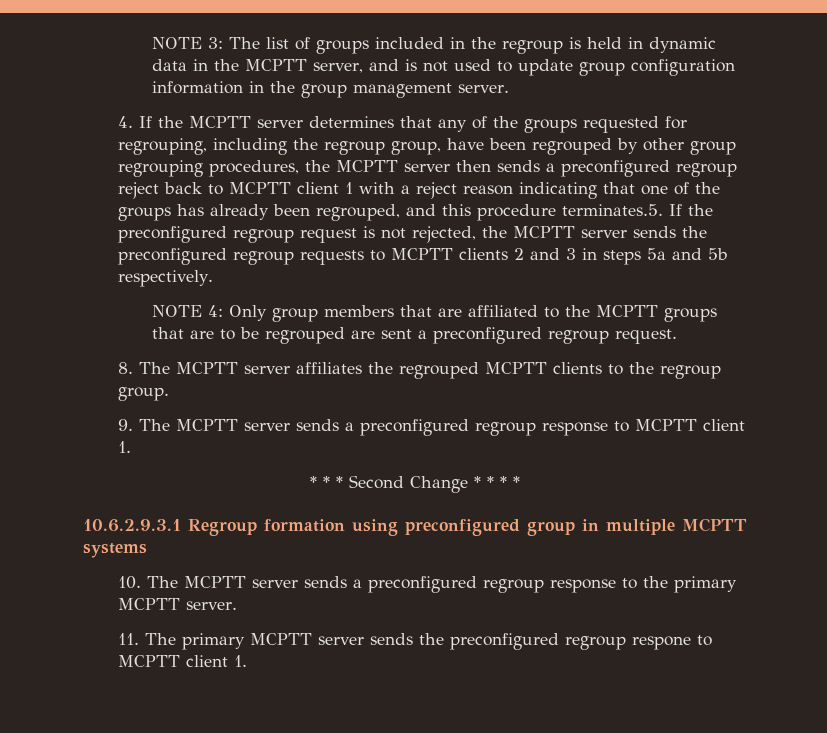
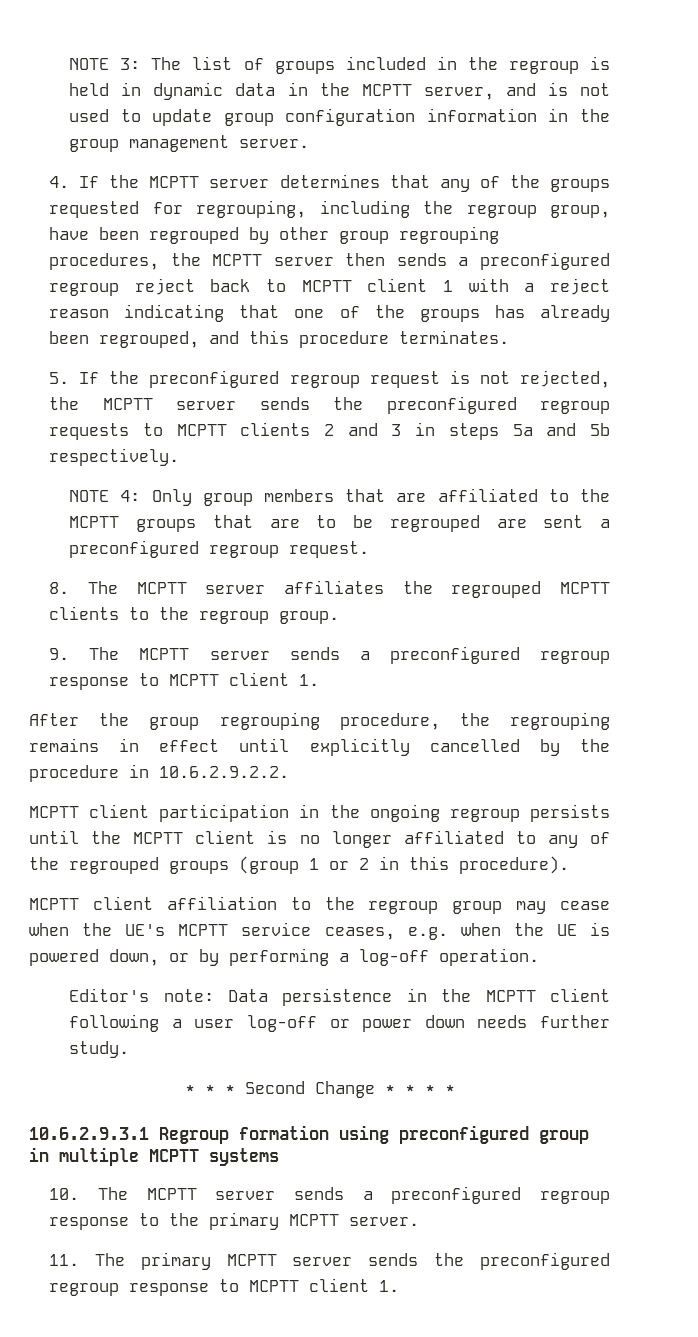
[561,204,663,216] terminates.5. -> [399,330,510,344] [49,372,70,384] terminates. // 5.
(131, 447) none -> [29,712,610,730] [29,738,610,756] [29,764,289,782] [29,804,611,822] [29,830,611,848] [29,856,569,874] [29,896,610,914] [29,922,611,940] [29,948,539,966] [69,988,611,1006] [69,1014,610,1032] [69,1041,130,1058] // After the group regrouping procedure, the regrouping remains in effect until explicitly cancelled by the procedure in 10.6.2.9.2.2. // MCPTT client participation in the ongoing regroup persists until the MCPTT client is no longer affiliated to any of the regrouped groups (group 1 or 2 in this procedure). // MCPTT client affiliation to the regroup group may cease when the UE's MCPTT service ceases, e.g. when the UE is powered down, or by performing a log-off operation. // Editor's note: Data persistence in the MCPTT client following a user log-off or power down needs further study.
[631,636,691,650] respone -> [129,1283,210,1296] response

